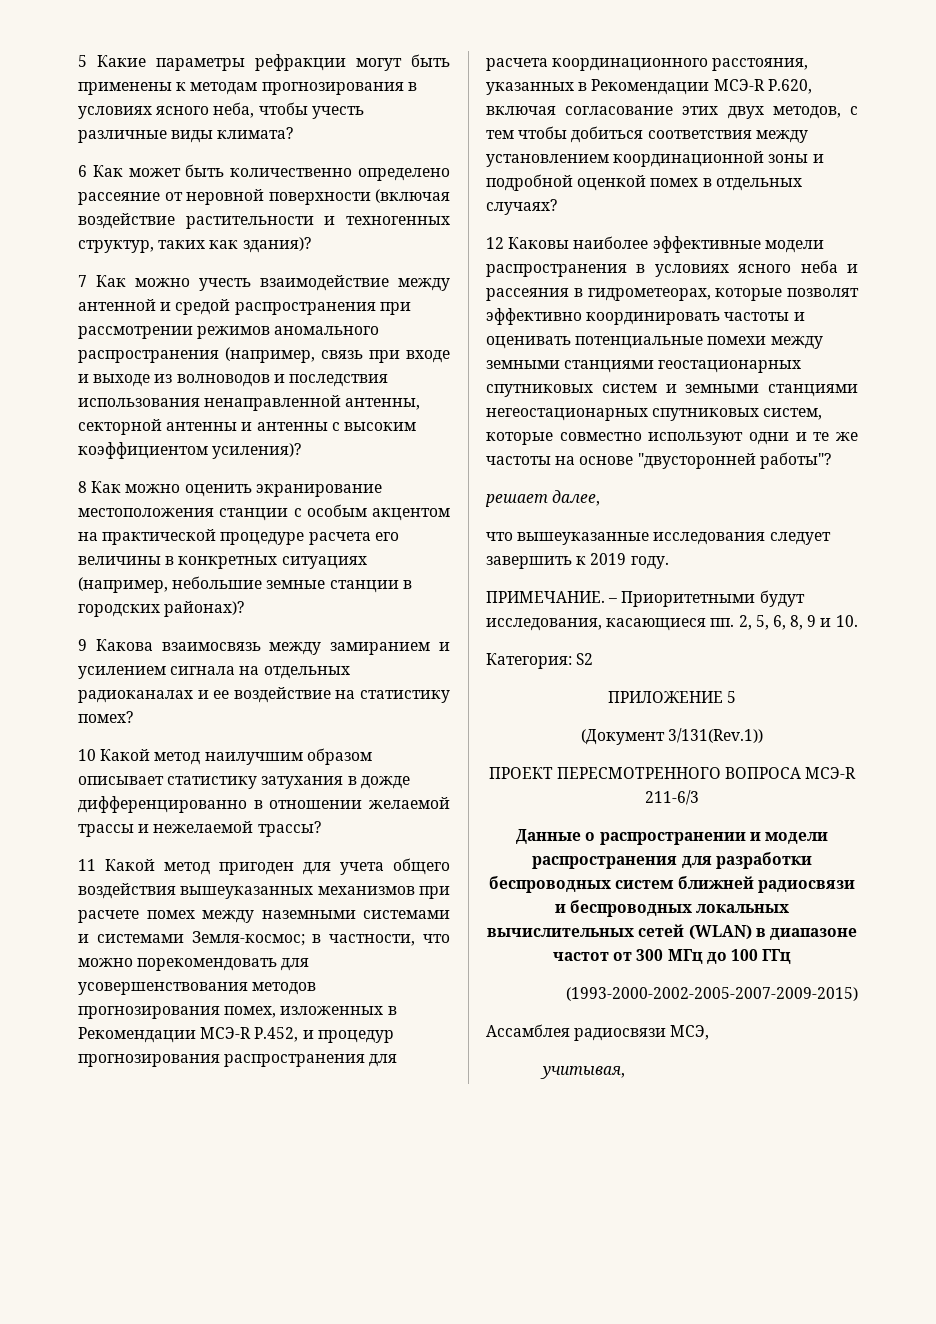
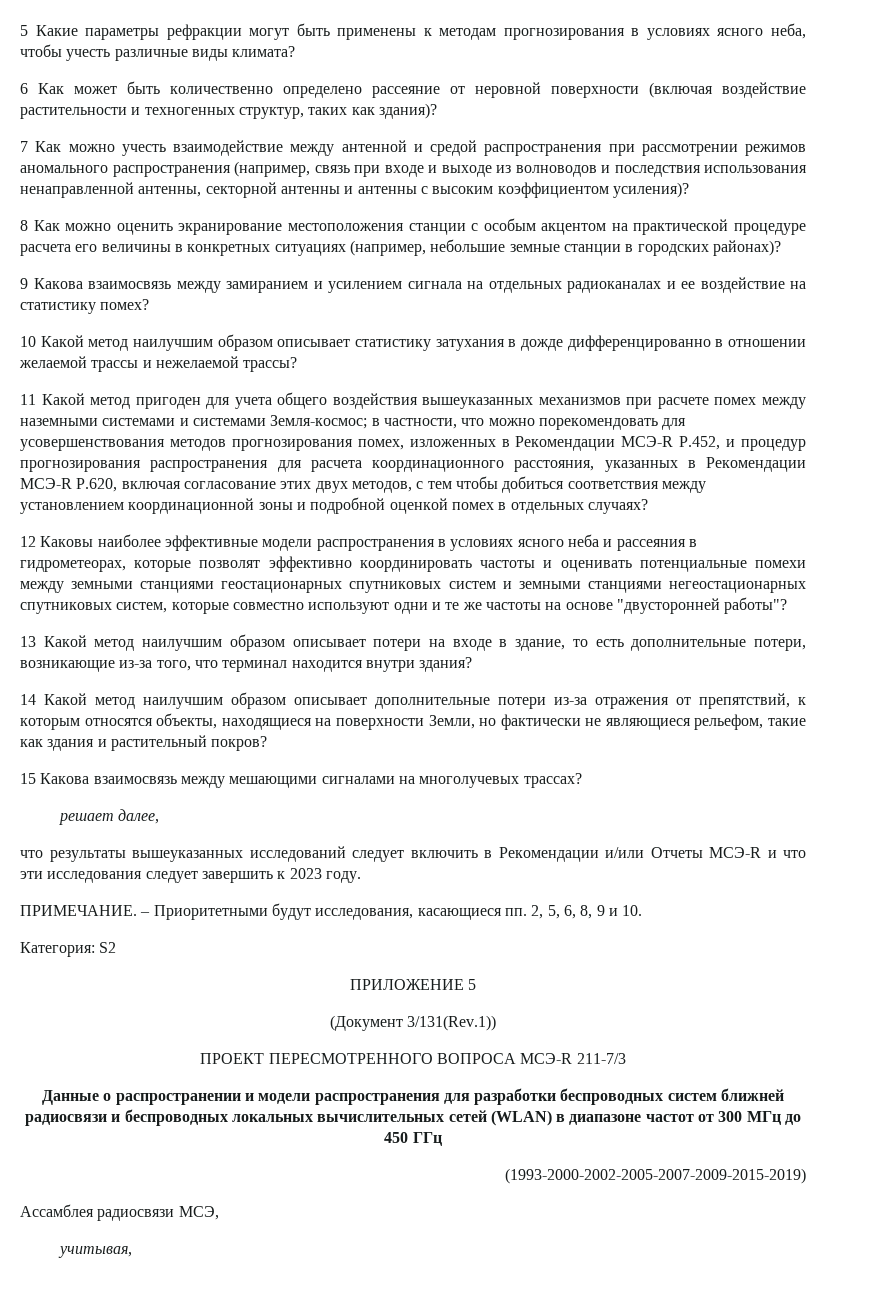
[485,490,601,507] [486,532,650,545] решает далее, // что вышеуказанные -> [20,634,806,651] [20,657,473,672] [20,692,806,709] [20,713,806,730] [20,735,268,751] [20,773,582,788] [58,809,160,825] [20,846,806,862] [20,871,43,879] 13 Какой метод наилучшим образом описывает потери на входе в здание, то есть дополнительные потери, возникающие из-за того, что терминал находится внутри здания? // 14 Какой метод наилучшим образом описывает дополнительные потери из-за отражения от препятствий, к которым относятся объекты, находящиеся на поверхности Земли, но фактически не являющиеся рельефом, такие как здания и растительный покров? // 15 Какова взаимосвязь между мешающими сигналами на многолучевых трассах? // решает далее, // что результаты вышеуказанных исследований следует включить в Рекомендации и/или Отчеты МСЭ-R и что эти
[590,553,627,565] 2019 -> [289,868,322,879] 2023
[645,790,699,805] 211-6/3 -> [576,1053,626,1064] 211-7/3
[730,949,758,961] 100 -> [384,1132,409,1143] 450
[566,987,858,1001] (1993-2000-2002-2005-2007-2009-2015) -> [505,1168,806,1184] (1993-2000-2002-2005-2007-2009-2015-2019)

